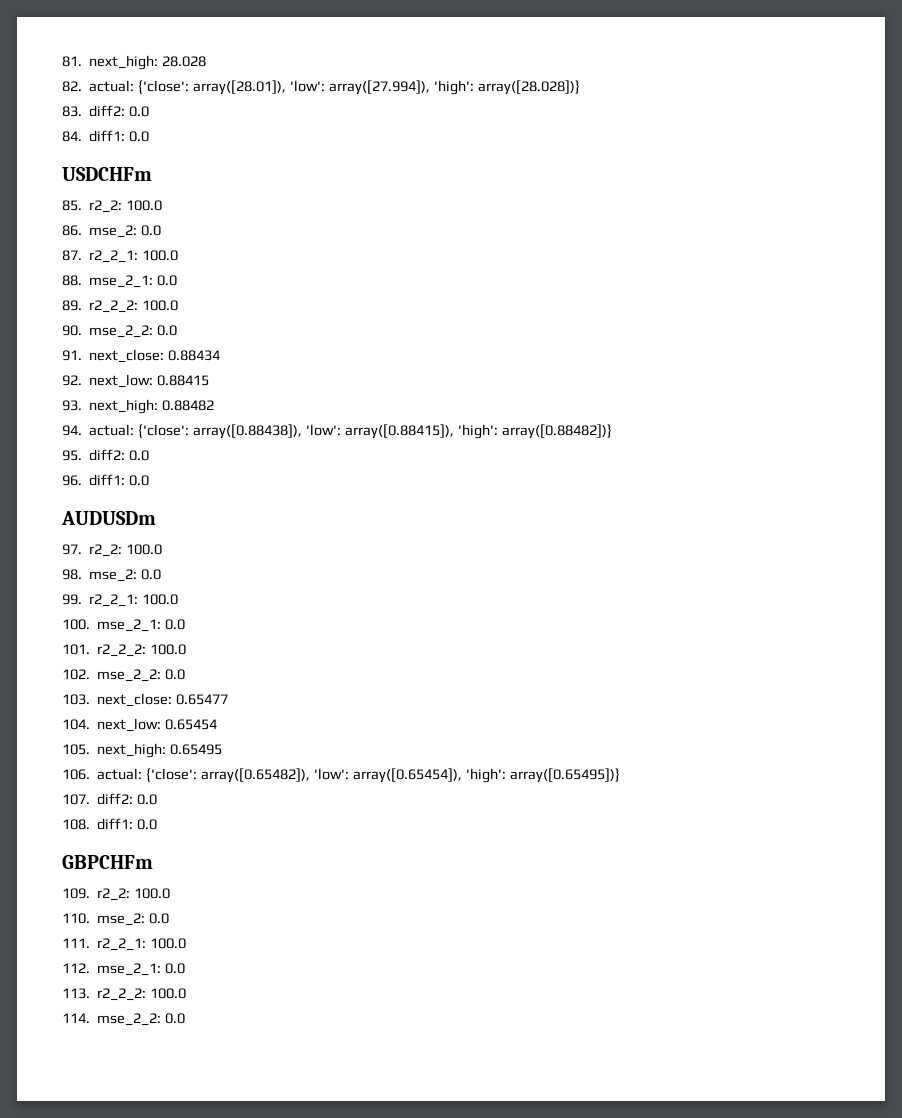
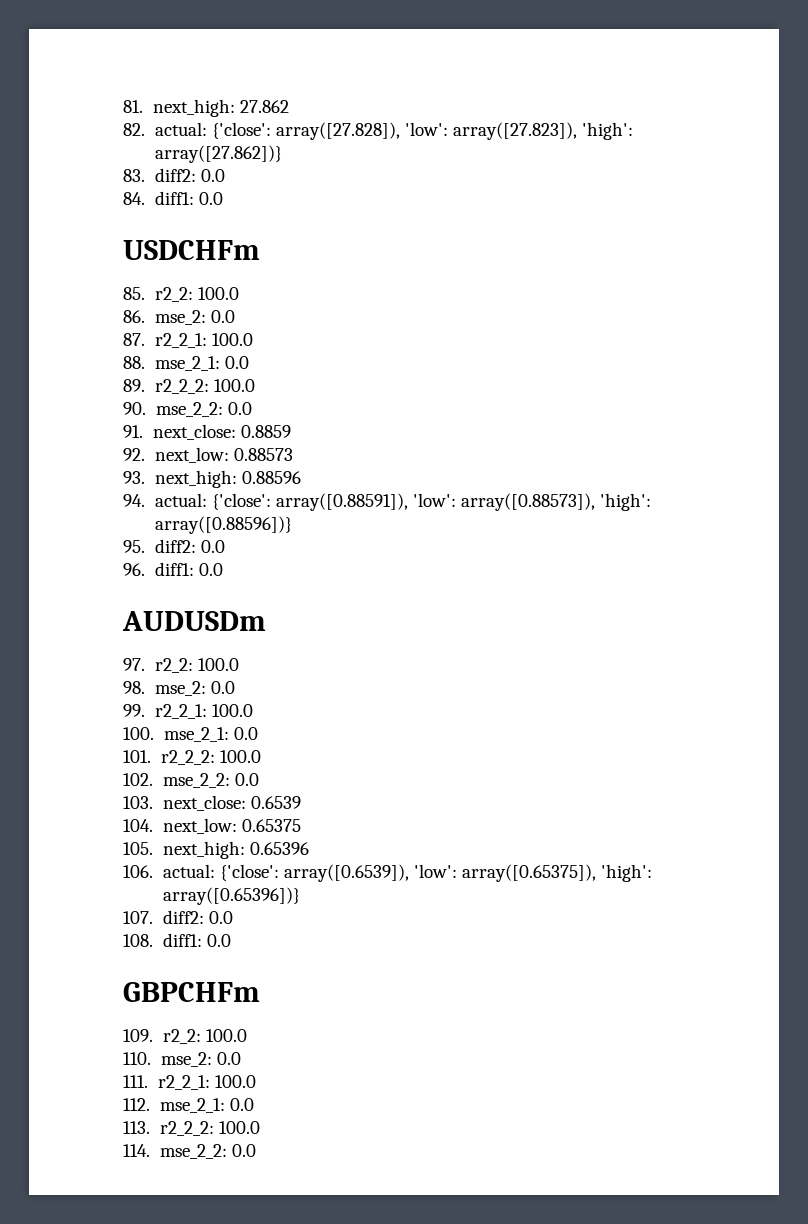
[162,56,207,67] 28.028 -> [239,100,289,113] 27.862
[193,80,580,95] array([28.01]), 'low': array([27.994]), 'high': array([28.028])} -> [275,122,634,140] [154,145,282,163] array([27.828]), 'low': array([27.823]), 'high': array([27.862])}
[168,350,221,361] 0.88434 -> [240,425,291,438] 0.8859
[157,375,210,386] 0.88415 -> [233,448,293,461] 0.88573
[162,400,215,411] 0.88482 -> [241,471,301,484] 0.88596
[193,424,612,439] array([0.88438]), 'low': array([0.88415]), 'high': array([0.88482])} -> [275,493,652,511] [154,516,292,534] array([0.88591]), 'low': array([0.88573]), 'high': array([0.88596])}
[176,694,229,705] 0.65477 -> [250,796,301,809] 0.6539
[165,719,218,730] 0.65454 -> [241,819,301,832] 0.65375
[170,744,223,755] 0.65495 -> [249,842,309,855] 0.65396
[201,768,620,783] array([0.65482]), 'low': array([0.65454]), 'high': array([0.65495])} -> [283,864,653,882] [162,887,300,905] array([0.6539]), 'low': array([0.65375]), 'high': array([0.65396])}

